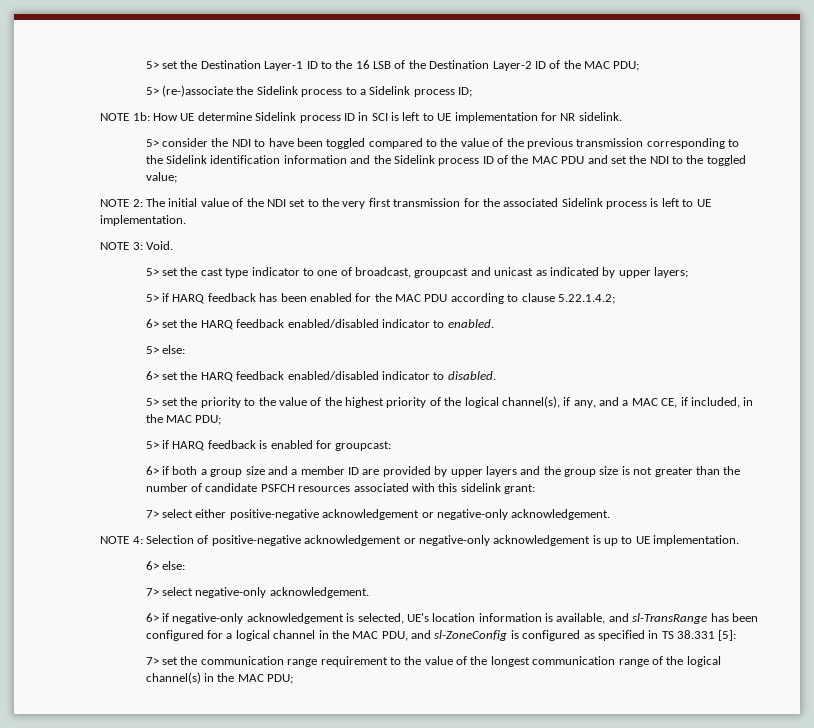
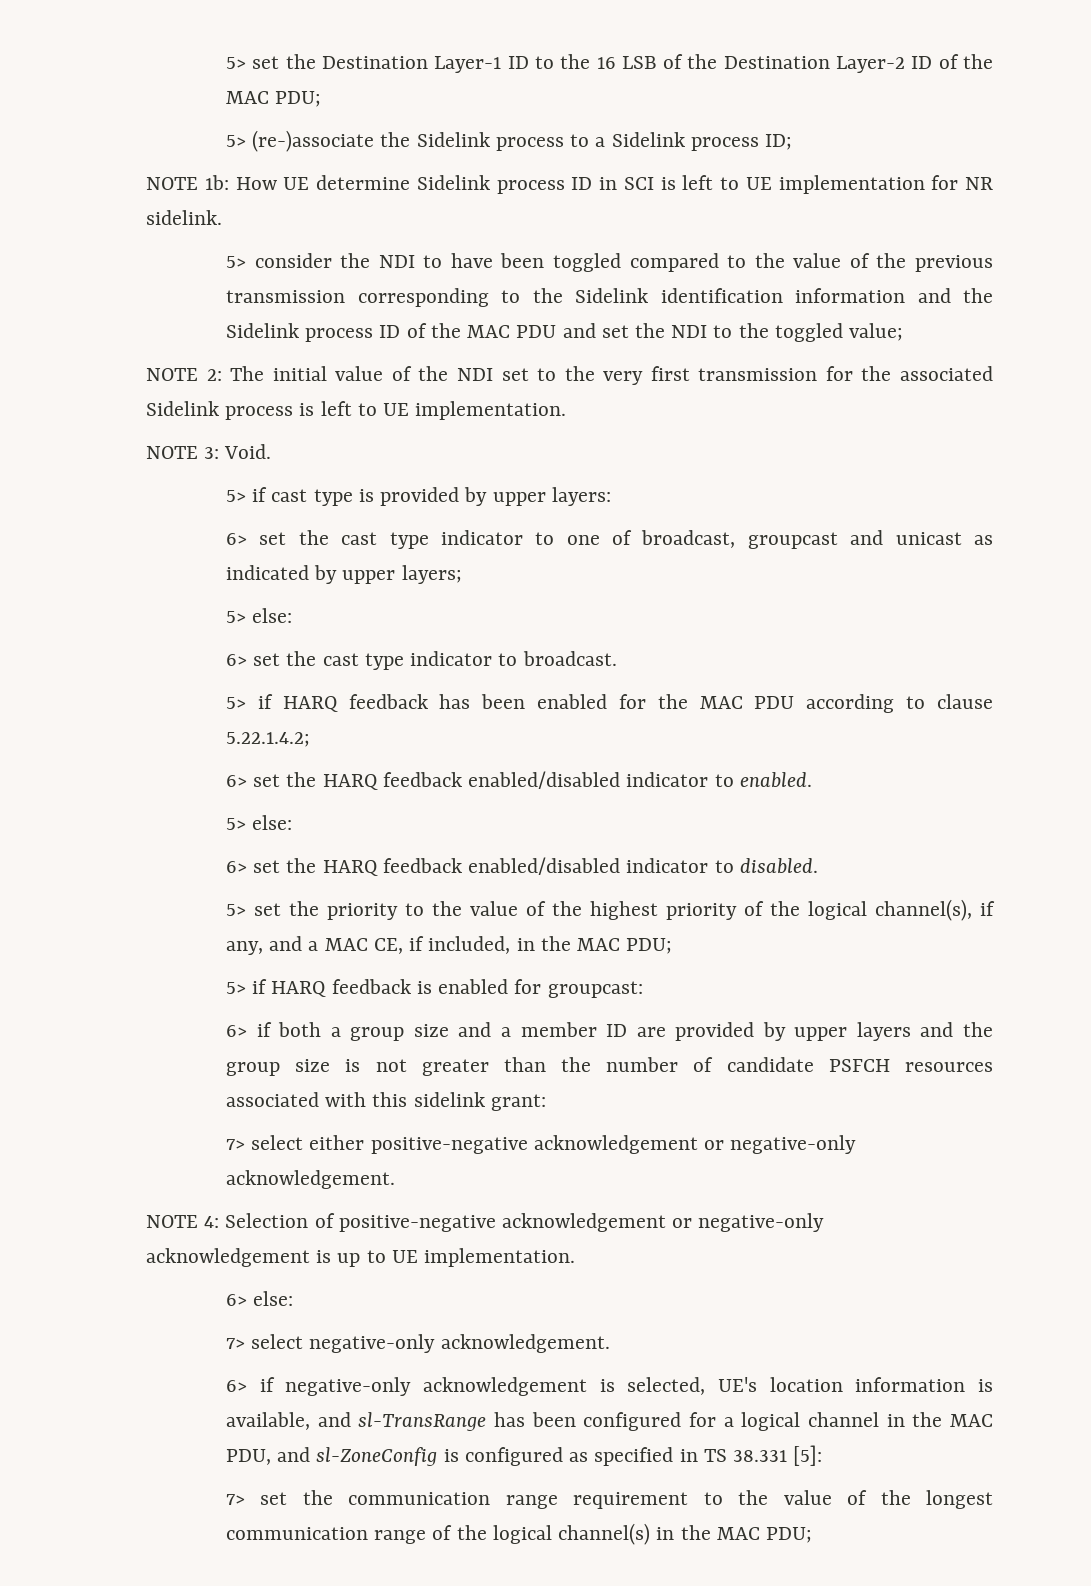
(159, 272) none -> [252,487,611,506] [226,533,248,545] if cast type is provided by upper layers: // 6>
(689, 272) none -> [226,608,293,623] [226,651,617,670] // 5> else: // 6> set the cast type indicator to broadcast.

